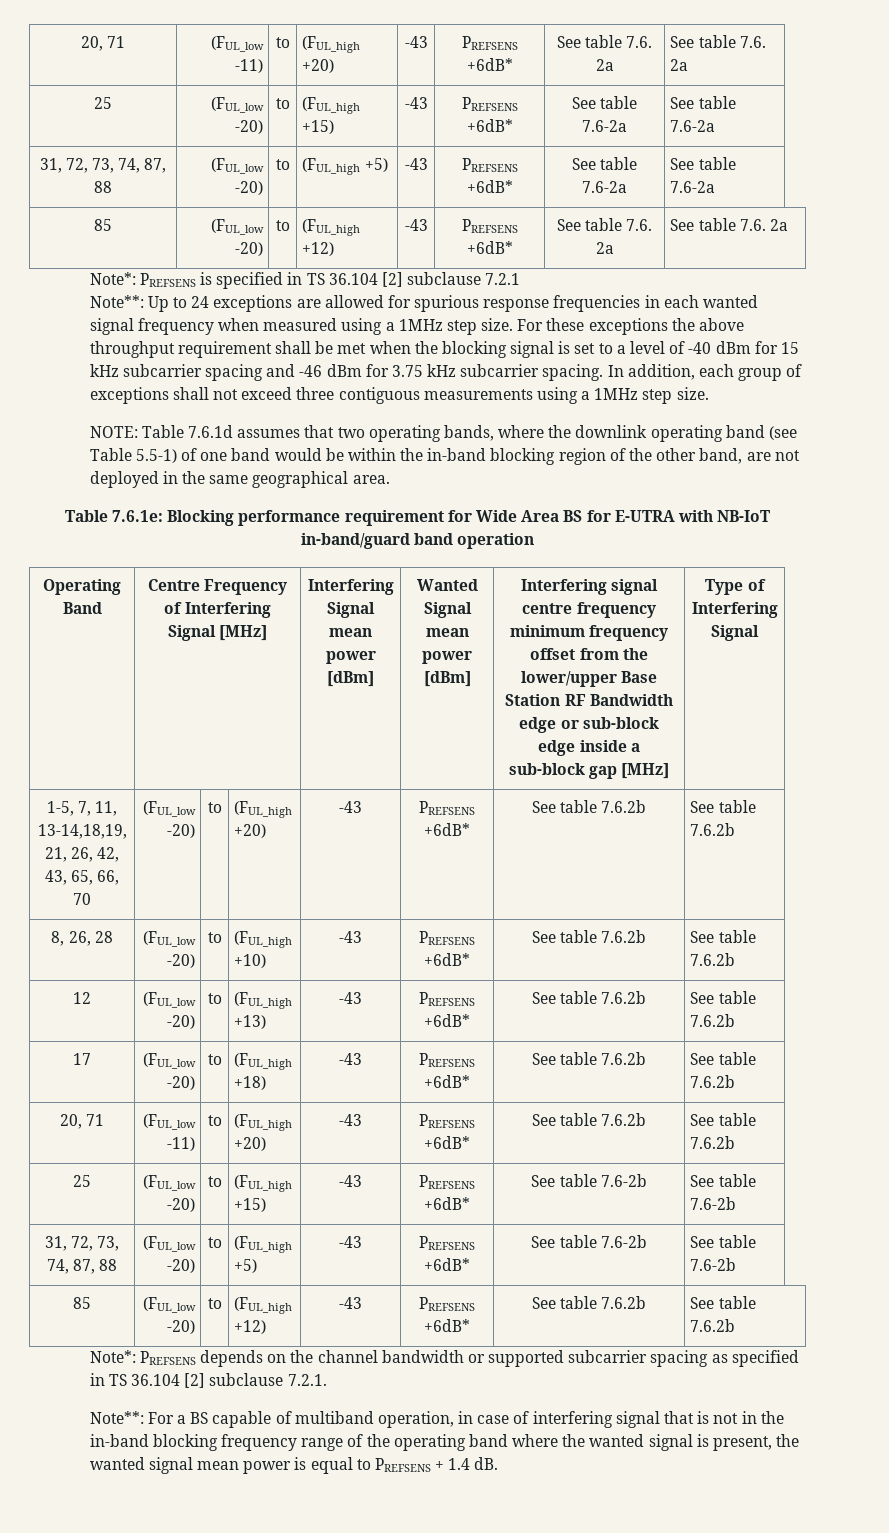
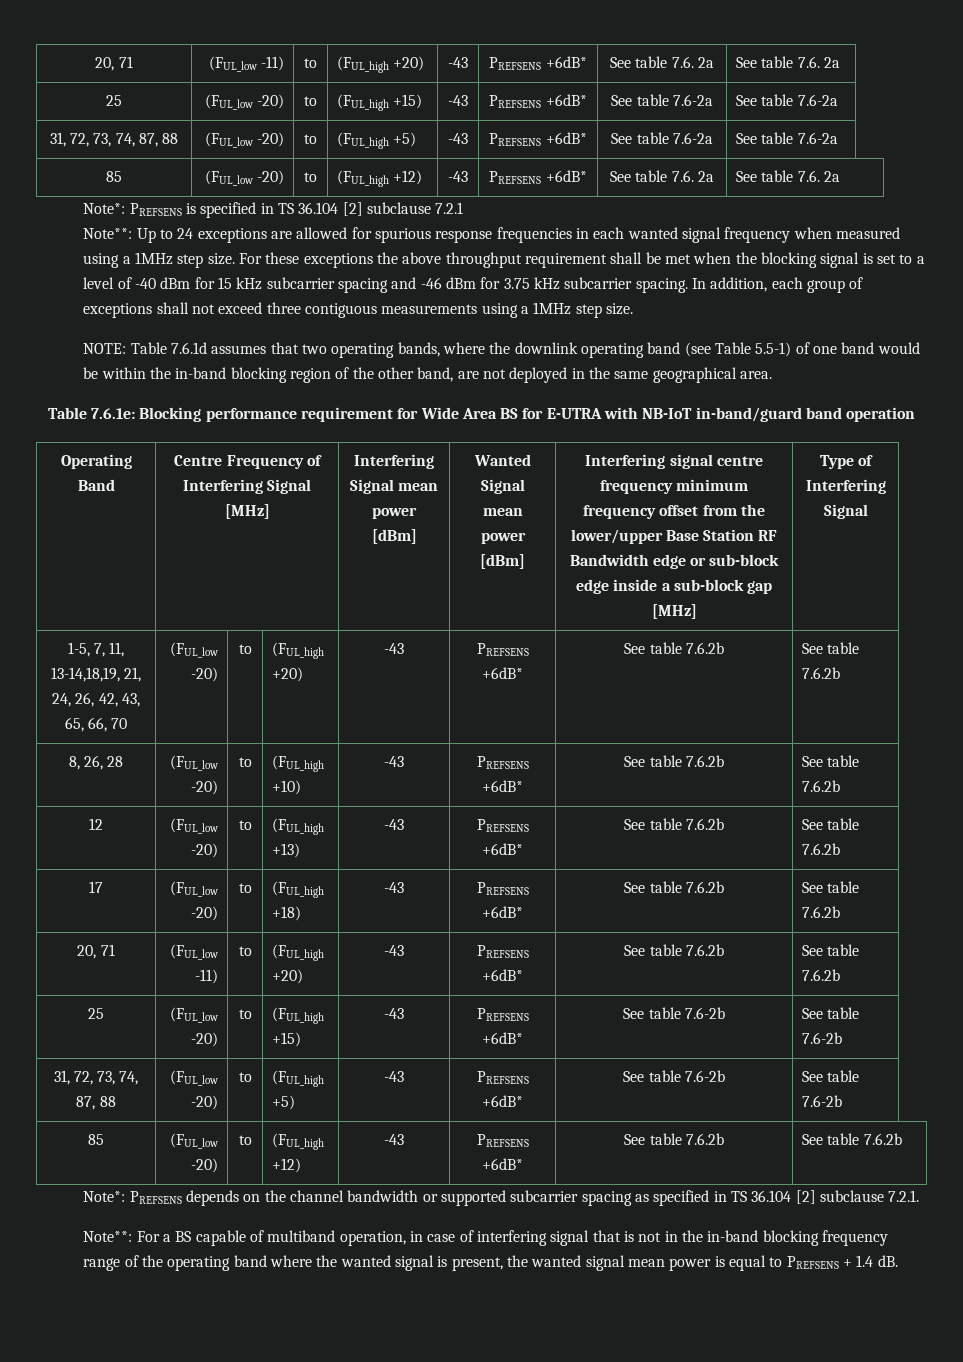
(67, 854) none -> [52,693,72,707] 24,

